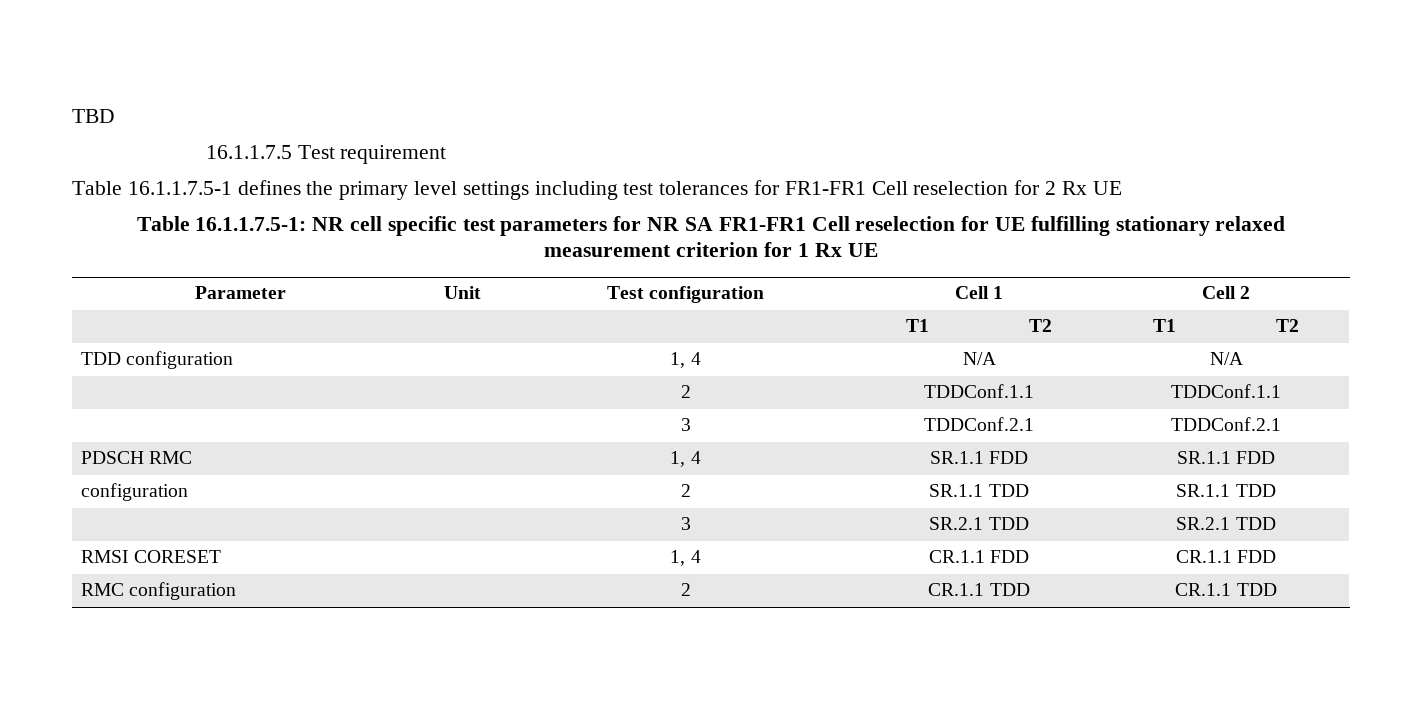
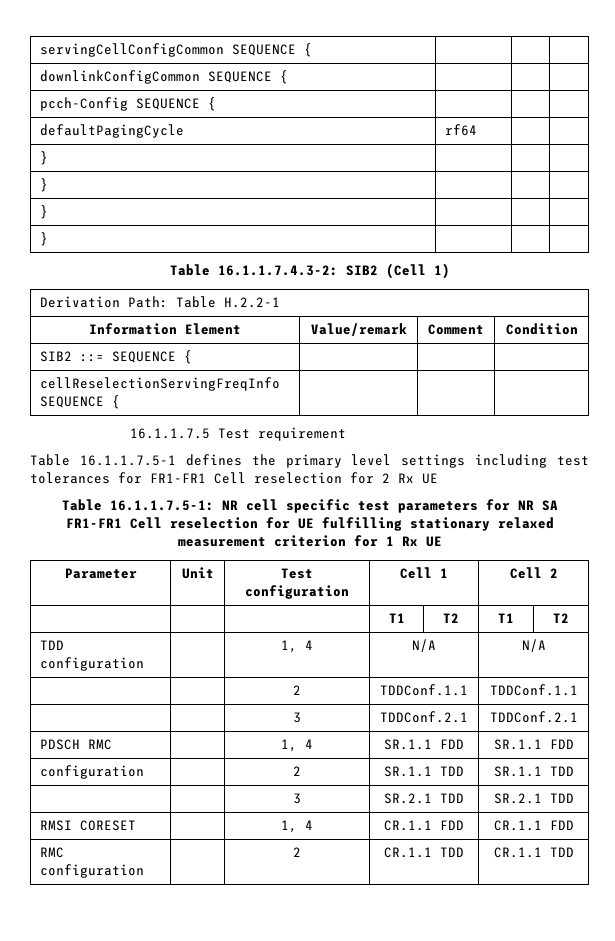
[72,109,115,123] TBD -> [40,43,313,57] [40,70,289,84] [40,97,217,111] [40,124,185,138] [445,124,478,136] [40,151,49,165] [40,178,49,192] [40,205,49,219] [40,232,49,246] [169,263,450,279] [40,296,281,308] [89,323,241,335] [310,323,407,336] [428,324,484,335] [505,323,578,335] [40,350,193,364] [40,377,281,391] [40,395,121,409] servingCellConfigCommon SEQUENCE { | | | // downlinkConfigCommon SEQUENCE { | | | // pcch-Config SEQUENCE { | | | // defaultPagingCycle | rf64 | | // } | | | // } | | | // } | | | // } | | | // Table 16.1.1.7.4.3-2: SIB2 (Cell 1) // Derivation Path: Table H.2.2-1 // Information Element | Value/remark | Comment | Condition // SIB2 ::= SEQUENCE { | | | // cellReselectionServingFreqInfo SEQUENCE { | | |

